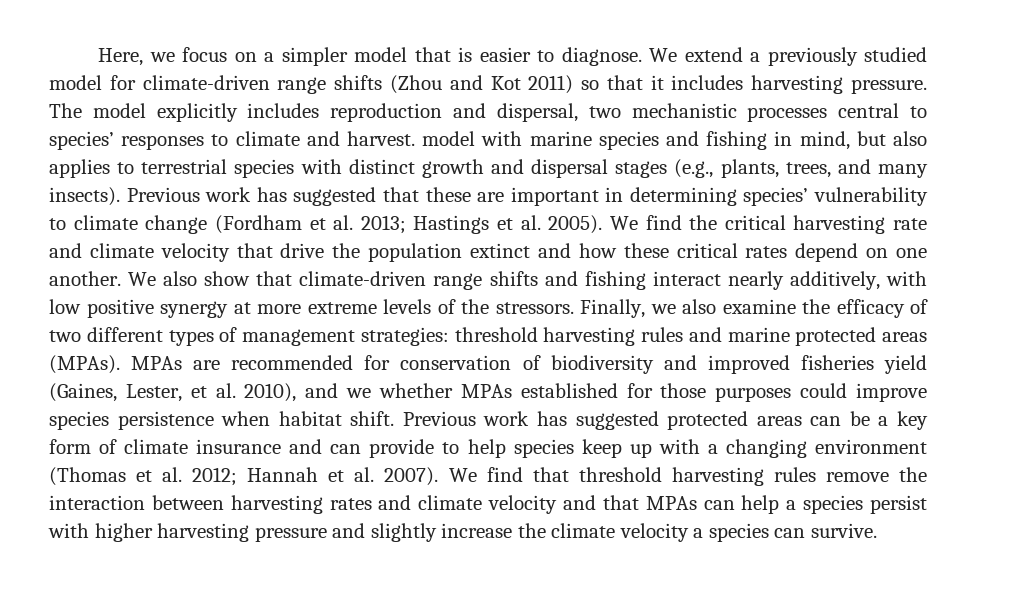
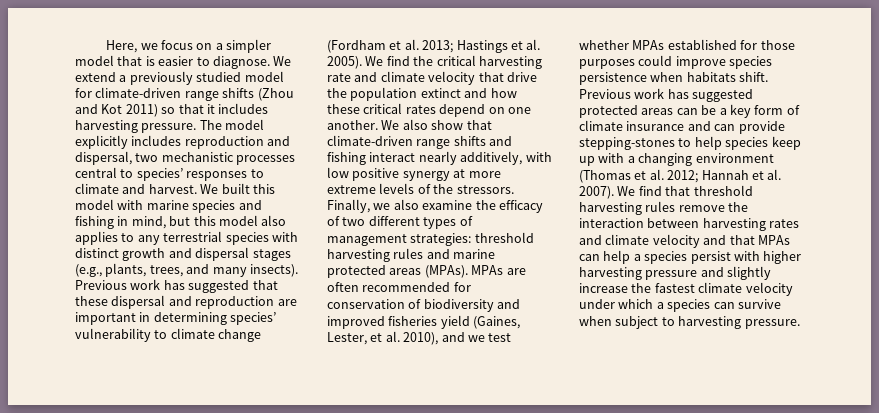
(415, 138) none -> [200,183,275,194] We built this
(886, 138) none -> [193,215,258,226] this model
(135, 168) none -> [137,235,160,245] any
(471, 194) none -> [111,295,275,309] dispersal and reproduction
(221, 365) none -> [327,282,359,292] often
(372, 393) none -> [488,333,512,342] test
[278,411,342,426] habitat -> [686,72,736,82] habitats
(435, 448) none -> [579,137,675,150] stepping-stones
[551,523,689,542] climate velocity -> [654,282,793,296] [579,299,654,309] fastest climate velocity under which
[810,523,877,538] survive. -> [737,299,781,309] [579,316,800,329] survive when subject to harvesting pressure.

